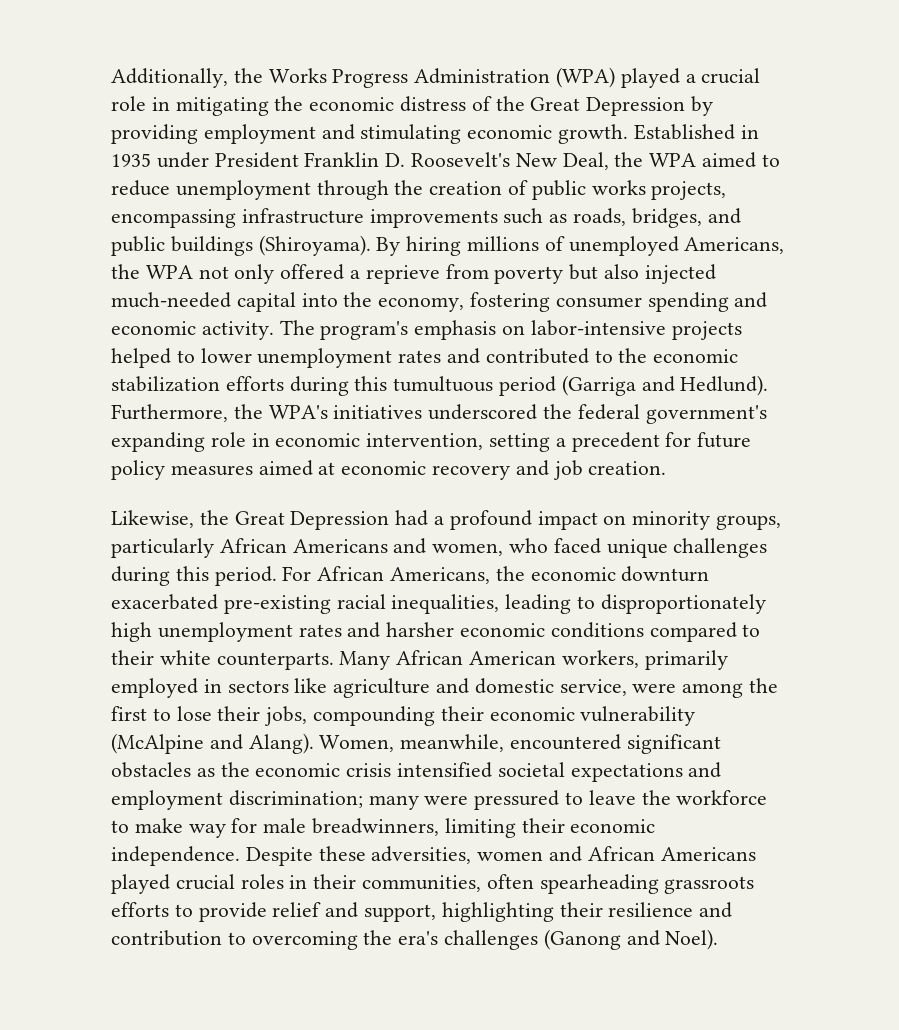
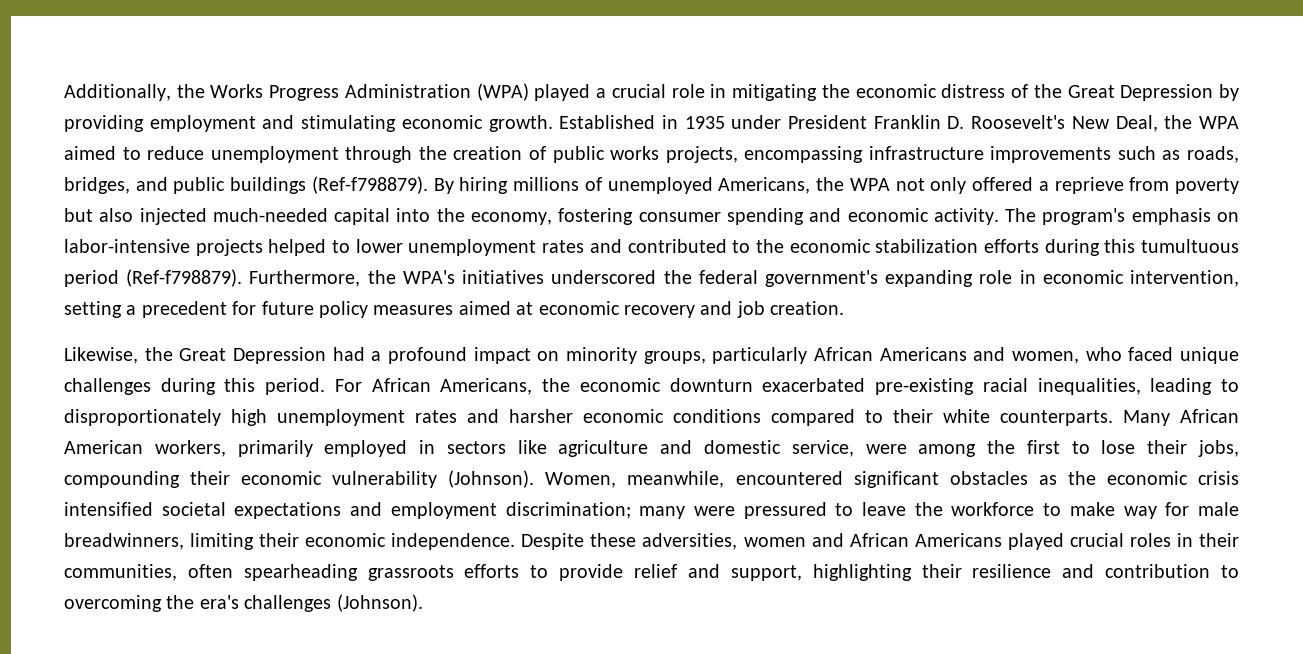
[258,235,371,256] (Shiroyama). -> [311,176,428,194] (Ref-f798879).
[561,375,769,396] (Garriga and Hedlund). -> [126,269,243,287] (Ref-f798879).
[111,733,314,754] (McAlpine and Alang). -> [448,470,535,488] (Johnson).
[543,929,719,950] (Ganong and Noel). -> [336,594,423,612] (Johnson).

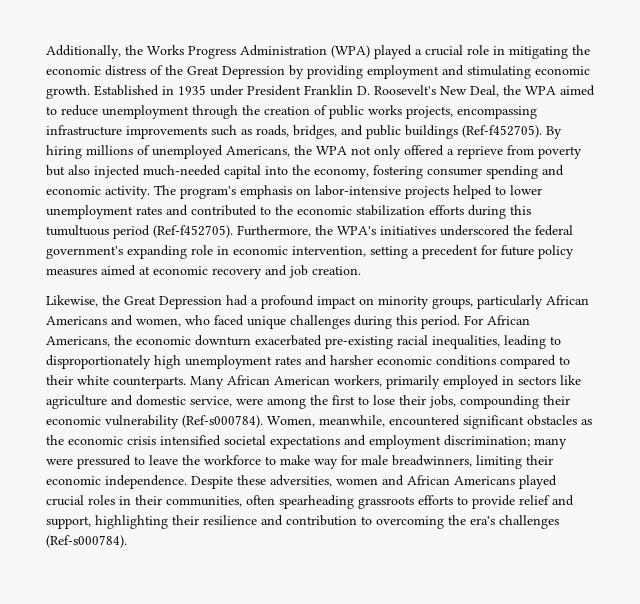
[311,176,428,194] (Ref-f798879). -> [462,125,542,138] (Ref-f452705).
[126,269,243,287] (Ref-f798879). -> [153,225,233,238] (Ref-f452705).
[448,470,535,488] (Johnson). -> [182,415,263,428] (Ref-s000784).
[336,594,423,612] (Johnson). -> [46,535,127,548] (Ref-s000784).

